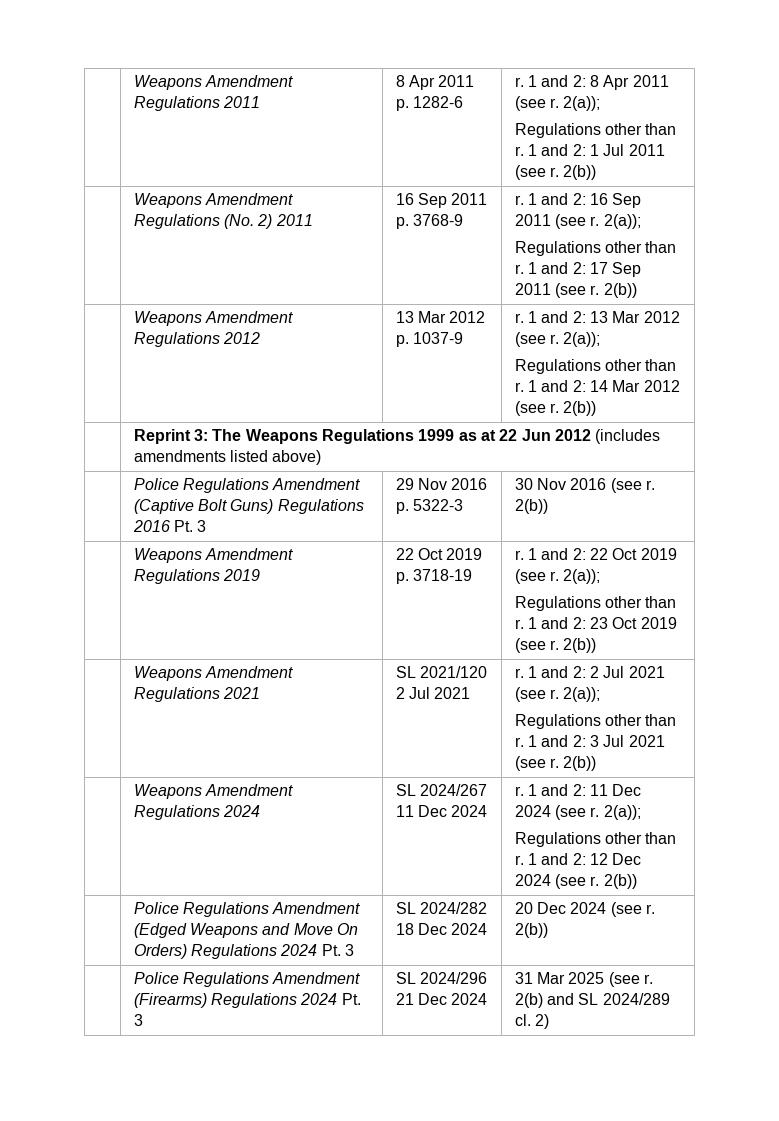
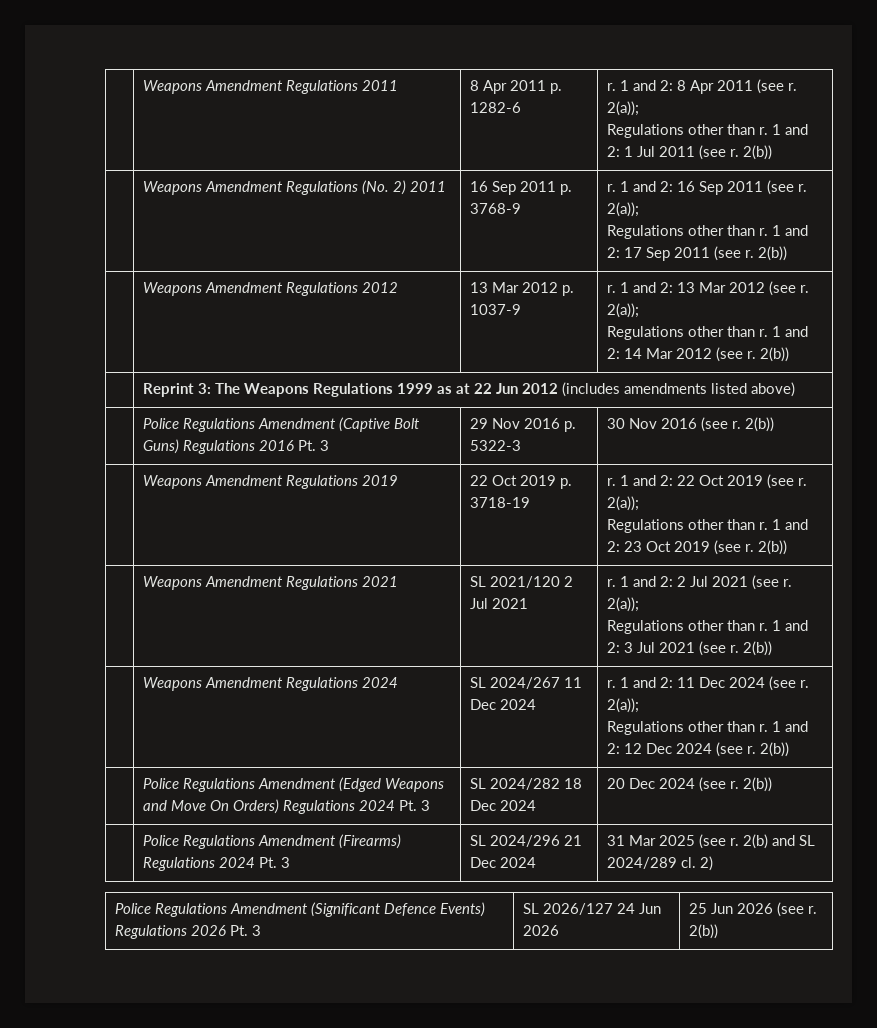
(550, 1021) none -> [115,902,486,917] [115,925,262,939] [523,903,662,915] [523,925,560,936] [689,902,818,917] [689,924,719,939] // Police Regulations Amendment (Significant Defence Events) Regulations 2026 Pt. 3 | SL 2026/127 24 Jun 2026 | 25 Jun 2026 (see r. 2(b))

